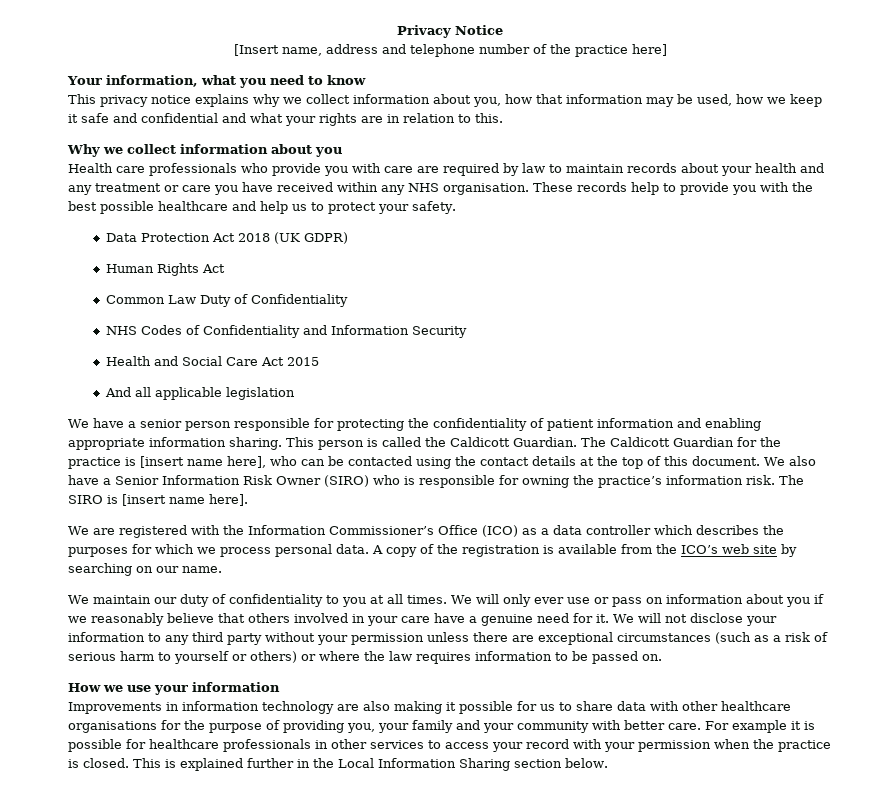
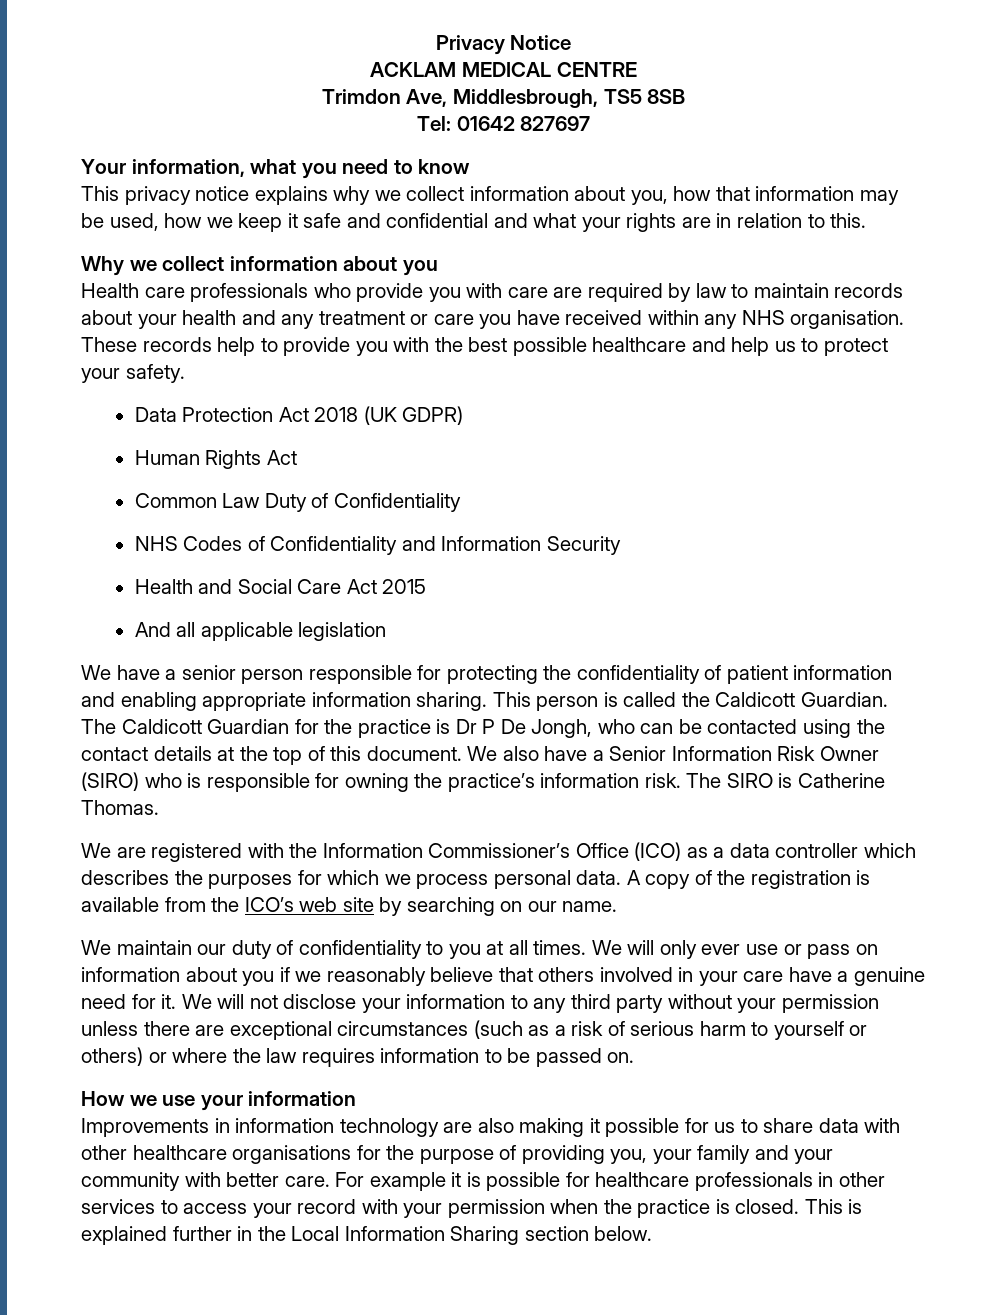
[233,44,667,57] [Insert name, address and telephone number of the practice here] -> [370,62,637,77] [321,89,686,108] [416,116,591,131] ACKLAM MEDICAL CENTRE // Trimdon Ave, Middlesbrough, TS5 8SB // Tel: 01642 827697
[140,456,266,468] [insert name here], -> [455,719,593,738] Dr P De Jongh,
[122,494,248,506] [insert name here]. -> [797,773,885,788] [81,800,159,815] Catherine Thomas.

